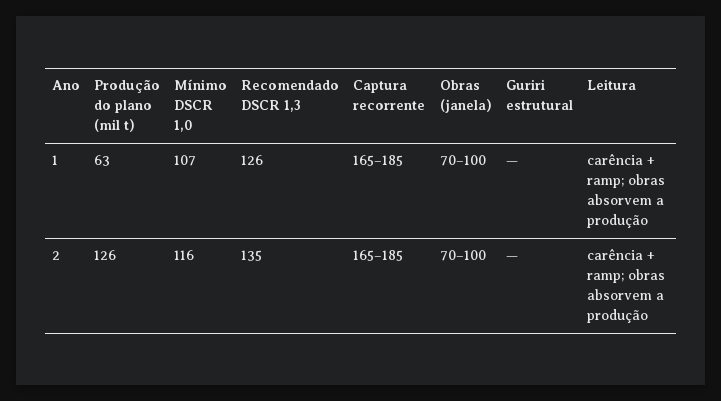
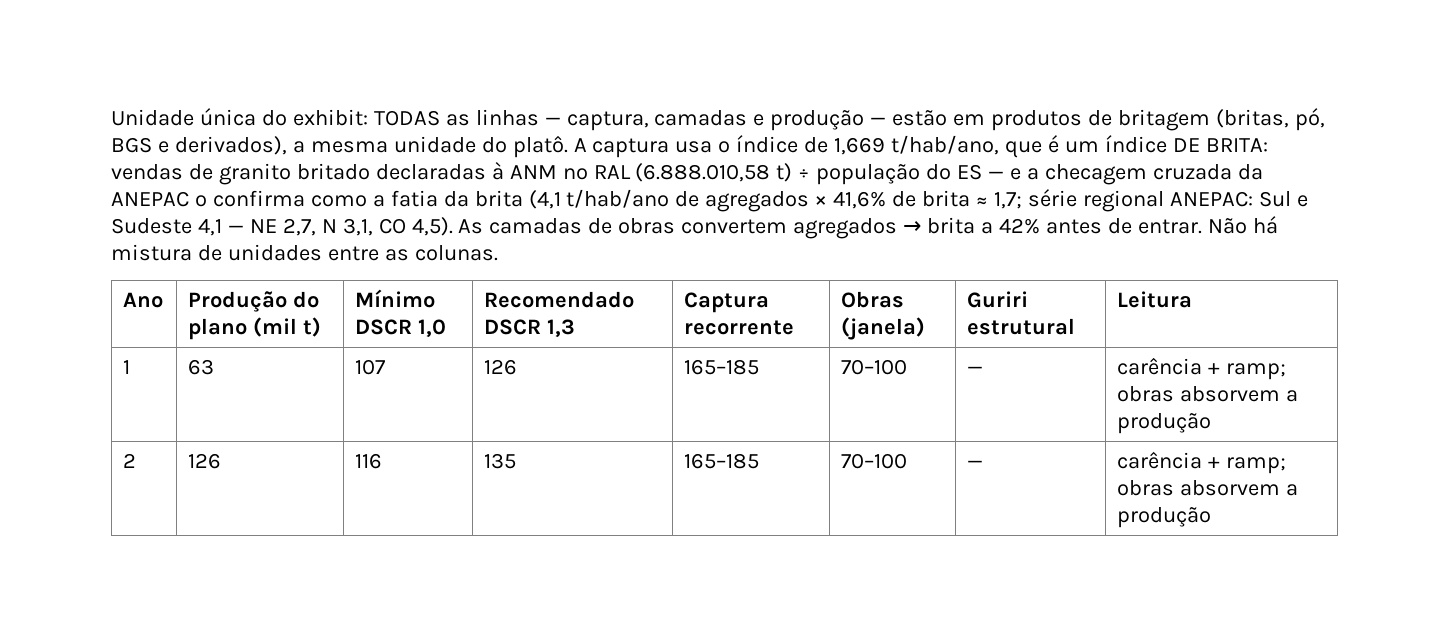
(51, 85) none -> [111,108,1325,131] [111,135,1268,158] [111,162,1263,185] [111,189,1308,212] [111,216,1278,239] [111,244,498,261] Unidade única do exhibit: TODAS as linhas — captura, camadas e produção — estão em produtos de britagem (britas, pó, BGS e derivados), a mesma unidade do platô. A captura usa o índice de 1,669 t/hab/ano, que é um índice DE BRITA: vendas de granito britado declaradas à ANM no RAL (6.888.010,58 t) ÷ população do ES — e a checagem cruzada da ANEPAC o confirma como a fatia da brita (4,1 t/hab/ano de agregados × 41,6% de brita ≈ 1,7; série regional ANEPAC: Sul e Sudeste 4,1 — NE 2,7, N 3,1, CO 4,5). As camadas de obras convertem agregados → brita a 42% antes de entrar. Não há mistura de unidades entre as colunas. //

